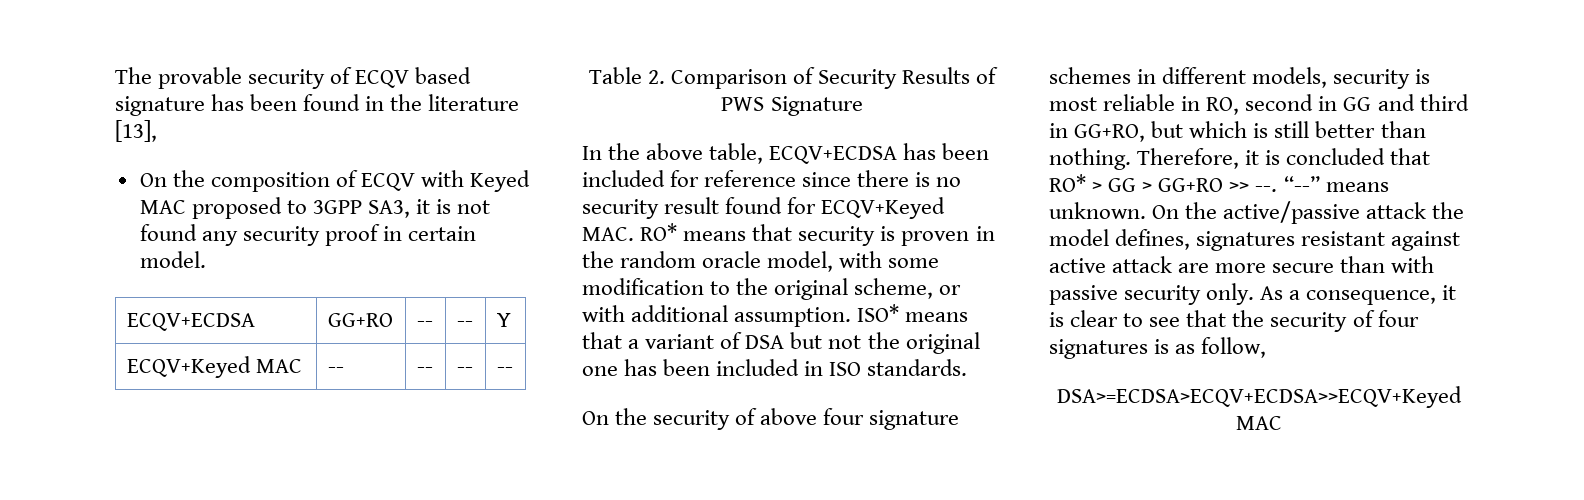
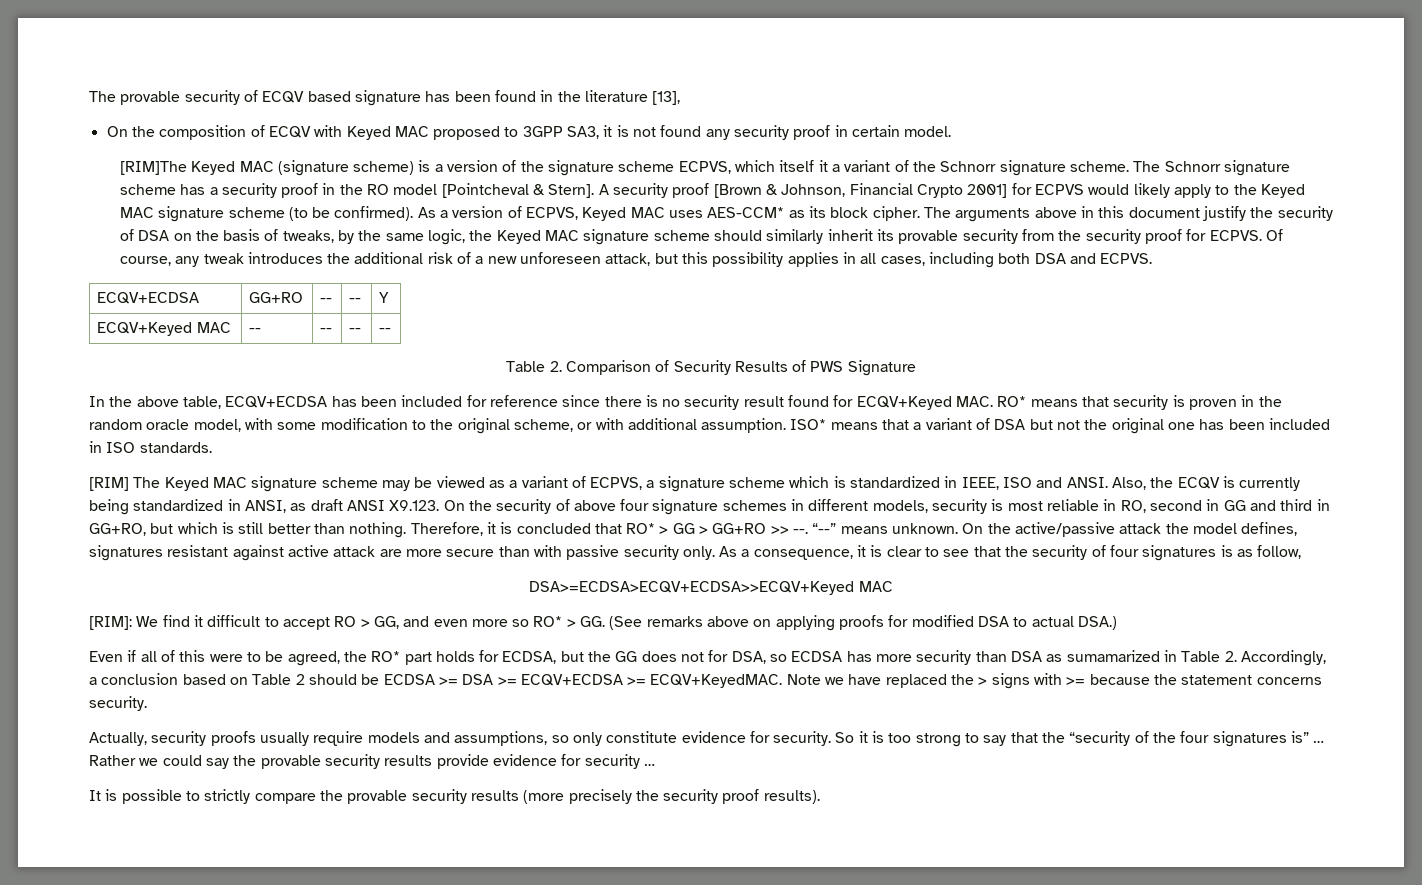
(206, 259) none -> [119,160,1290,176] [119,183,1305,198] [119,206,1333,222] [119,229,1283,245] [119,252,1153,268] // [RIM]The Keyed MAC (signature scheme) is a version of the signature scheme ECPVS, which itself it a variant of the Schnorr signature scheme. The Schnorr signature scheme has a security proof in the RO model [Pointcheval & Stern]. A security proof [Brown & Johnson, Financial Crypto 2001] for ECPVS would likely apply to the Keyed MAC signature scheme (to be confirmed). As a version of ECPVS, Keyed MAC uses AES-CCM* as its block cipher. The arguments above in this document justify the security of DSA on the basis of tweaks, by the same logic, the Keyed MAC signature scheme should similarly inherit its provable security from the security proof for ECPVS. Of course, any tweak introduces the additional risk of a new unforeseen attack, but this possibility applies in all cases, including both DSA and ECPVS.
(968, 367) none -> [89,476,1301,492] [89,499,440,515] [RIM] The Keyed MAC signature scheme may be viewed as a variant of ECPVS, a signature scheme which is standardized in IEEE, ISO and ANSI. Also, the ECQV is currently being standardized in ANSI, as draft ANSI X9.123.
(1282, 423) none -> [89,615,1117,631] [89,650,1326,666] [89,673,1322,689] [89,696,147,711] [89,731,1325,747] [89,754,655,769] [89,789,820,804] // [RIM]: We find it difficult to accept RO > GG, and even more so RO* > GG. (See remarks above on applying proofs for modified DSA to actual DSA.) // Even if all of this were to be agreed, the RO* part holds for ECDSA, but the GG does not for DSA, so ECDSA has more security than DSA as sumamarized in Table 2. Accordingly, a conclusion based on Table 2 should be ECDSA >= DSA >= ECQV+ECDSA >= ECQV+KeyedMAC. Note we have replaced the > signs with >= because the statement concerns security. // Actually, security proofs usually require models and assumptions, so only constitute evidence for security. So it is too strong to say that the “security of the four signatures is” … Rather we could say the provable security results provide evidence for security … // It is possible to strictly compare the provable security results (more precisely the security proof results).

